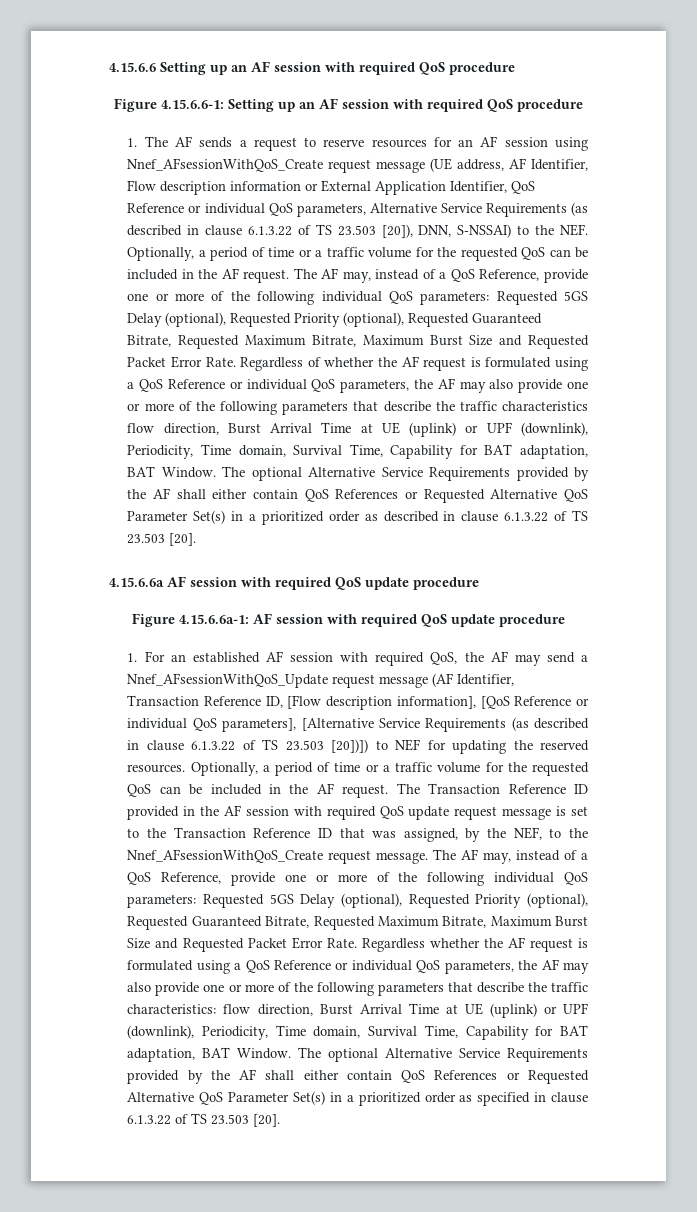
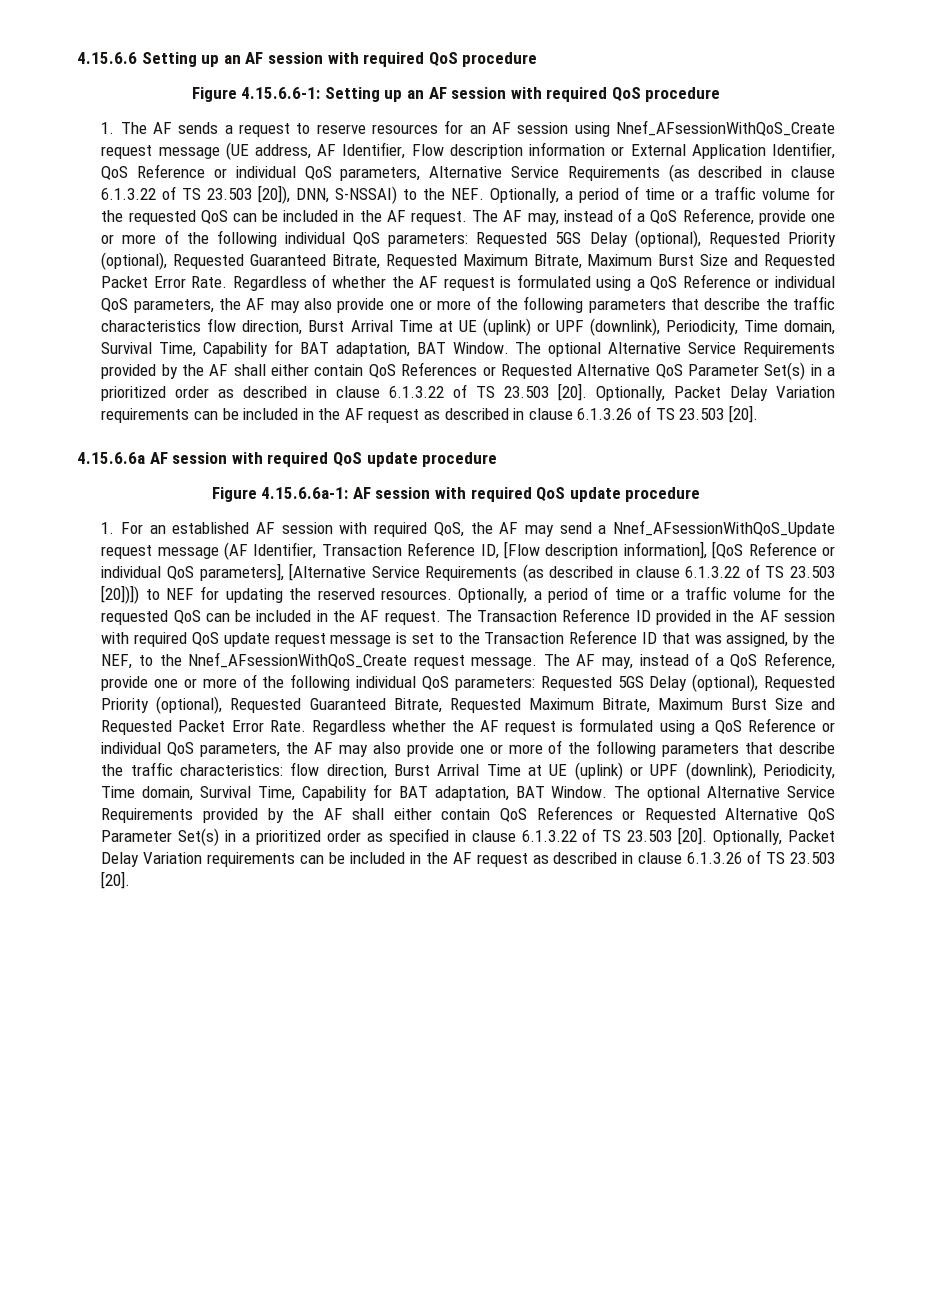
(197, 539) none -> [596,386,835,401] [101,405,758,423] Optionally, Packet Delay Variation requirements can be included in the AF request as described in clause 6.1.3.26 of TS 23.503 [20].
(281, 1120) none -> [713,830,836,845] [101,850,835,867] [101,871,131,889] Optionally, Packet Delay Variation requirements can be included in the AF request as described in clause 6.1.3.26 of TS 23.503 [20].

